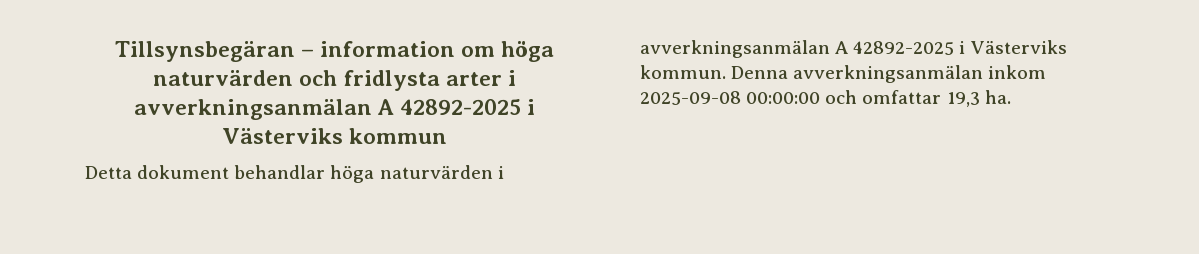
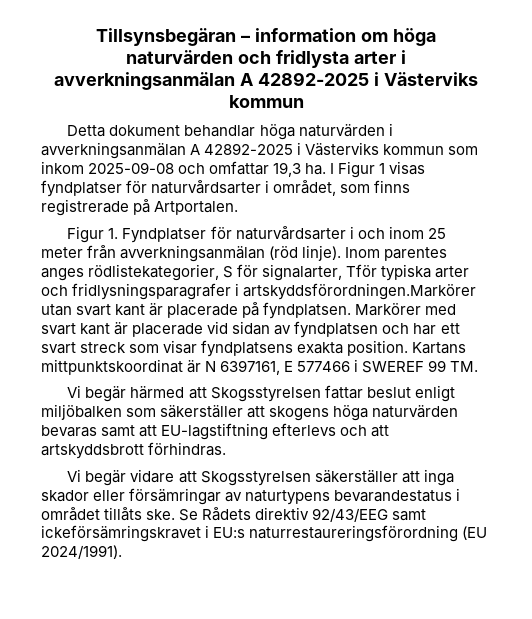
[640,65,984,83] kommun. Denna avverkningsanmälan -> [383,144,479,155] kommun som
[746,92,821,104] 00:00:00 -> (175, 168) none
(1011, 97) none -> [330,161,426,178] [41,180,411,197] [41,199,239,216] [67,226,446,243] [41,245,448,262] [41,264,470,281] [41,283,477,300] [41,302,457,319] [41,321,460,338] [41,340,467,357] [41,359,479,375] [67,385,455,402] [41,404,459,421] [41,423,390,440] [41,442,227,459] [67,469,454,486] [41,488,461,505] [41,507,427,522] [41,525,488,542] [41,545,122,559] I Figur 1 visas fyndplatser för naturvårdsarter i området, som finns registrerade på Artportalen. // Figur 1. Fyndplatser för naturvårdsarter i och inom 25 meter från avverkningsanmälan (röd linje). Inom parentes anges rödlistekategorier, S för signalarter, Tför typiska arter och fridlysningsparagrafer i artskyddsförordningen.Markörer utan svart kant är placerade på fyndplatsen. Markörer med svart kant är placerade vid sidan av fyndplatsen och har ett svart streck som visar fyndplatsens exakta position. Kartans mittpunktskoordinat är N 6397161, E 577466 i SWEREF 99 TM. // Vi begär härmed att Skogsstyrelsen fattar beslut enligt miljöbalken som säkerställer att skogens höga naturvärden bevaras samt att EU-lagstiftning efterlevs och att artskyddsbrott förhindras. // Vi begär vidare att Skogsstyrelsen säkerställer att inga skador eller försämringar av naturtypens bevarandestatus i området tillåts ske. Se Rådets direktiv 92/43/EEG samt ickeförsämringskravet i EU:s naturrestaureringsförordning (EU 2024/1991).

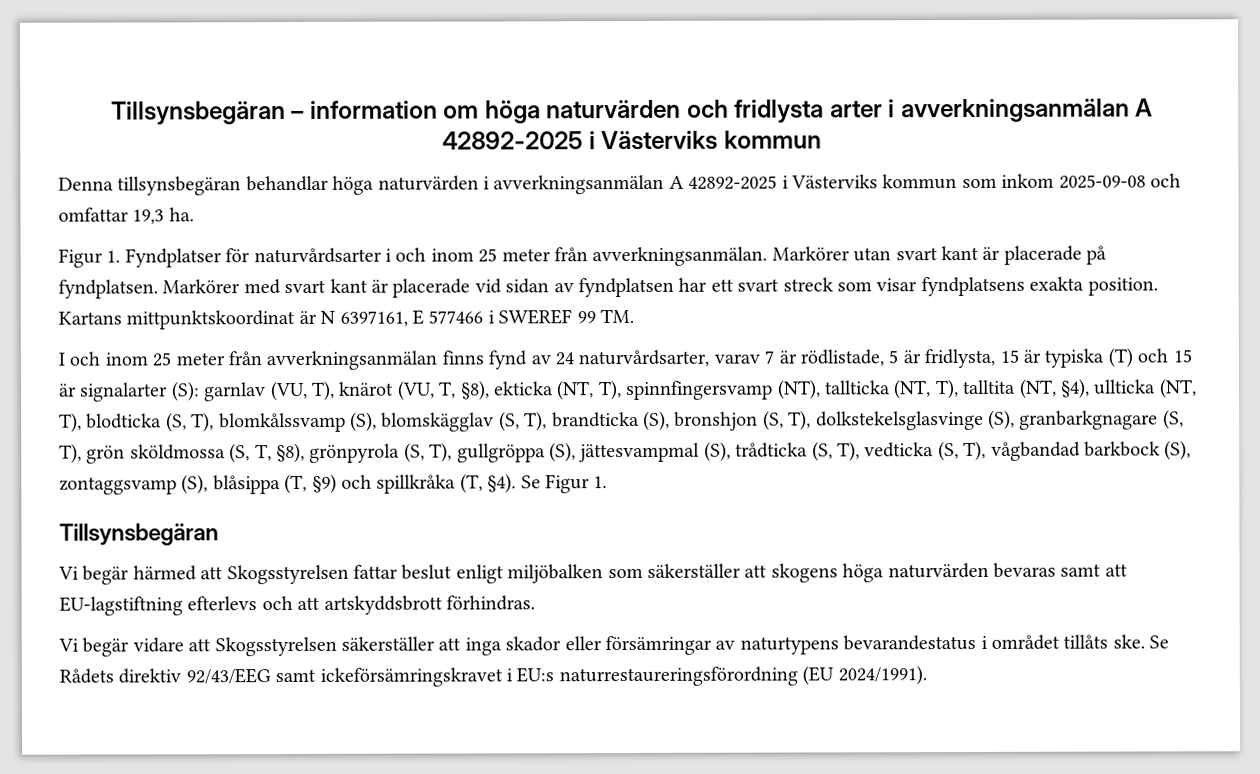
[67,125,181,137] Detta dokument -> [58,176,242,196] Denna tillsynsbegäran
[330,161,426,178] [41,180,411,197] [41,199,239,216] I Figur 1 visas fyndplatser för naturvårdsarter i området, som finns registrerade på Artportalen. -> (194, 214) none
[120,245,448,262] [41,264,470,281] [41,283,477,300] avverkningsanmälan (röd linje). Inom parentes anges rödlistekategorier, S för signalarter, Tför typiska arter och fridlysningsparagrafer i artskyddsförordningen.Markörer -> [592,246,850,267] avverkningsanmälan. Markörer
[382,323,410,334] och -> (674, 287) none
(479, 366) none -> [58,347,1192,371] [58,378,1197,402] [59,409,1184,433] [59,440,1192,464] [59,473,608,495] [59,523,219,546] // I och inom 25 meter från avverkningsanmälan finns fynd av 24 naturvårdsarter, varav 7 är rödlistade, 5 är fridlysta, 15 är typiska (T) och 15 är signalarter (S): garnlav (VU, T), knärot (VU, T, §8), ekticka (NT, T), spinnfingersvamp (NT), tallticka (NT, T), talltita (NT, §4), ullticka (NT, T), blodticka (S, T), blomkålssvamp (S), blomskägglav (S, T), brandticka (S), bronshjon (S, T), dolkstekelsglasvinge (S), granbarkgnagare (S, T), grön sköldmossa (S, T, §8), grönpyrola (S, T), gullgröppa (S), jättesvampmal (S), trådticka (S, T), vedticka (S, T), vågbandad barkbock (S), zontaggsvamp (S), blåsippa (T, §9) och spillkråka (T, §4). Se Figur 1. // Tillsynsbegäran

